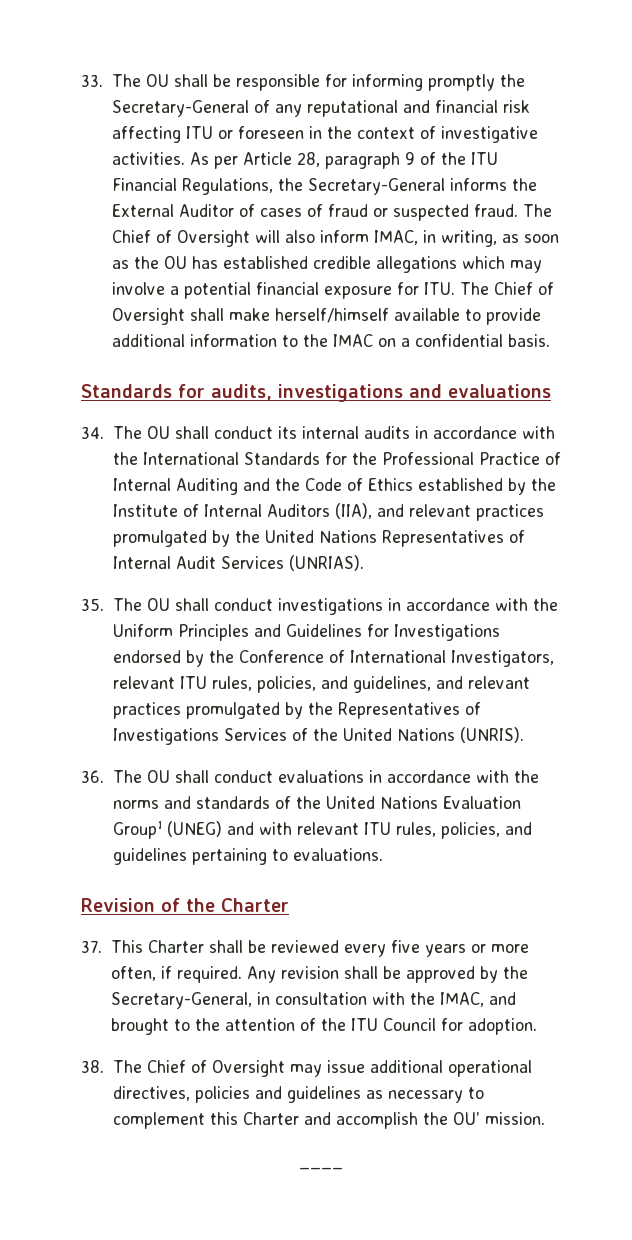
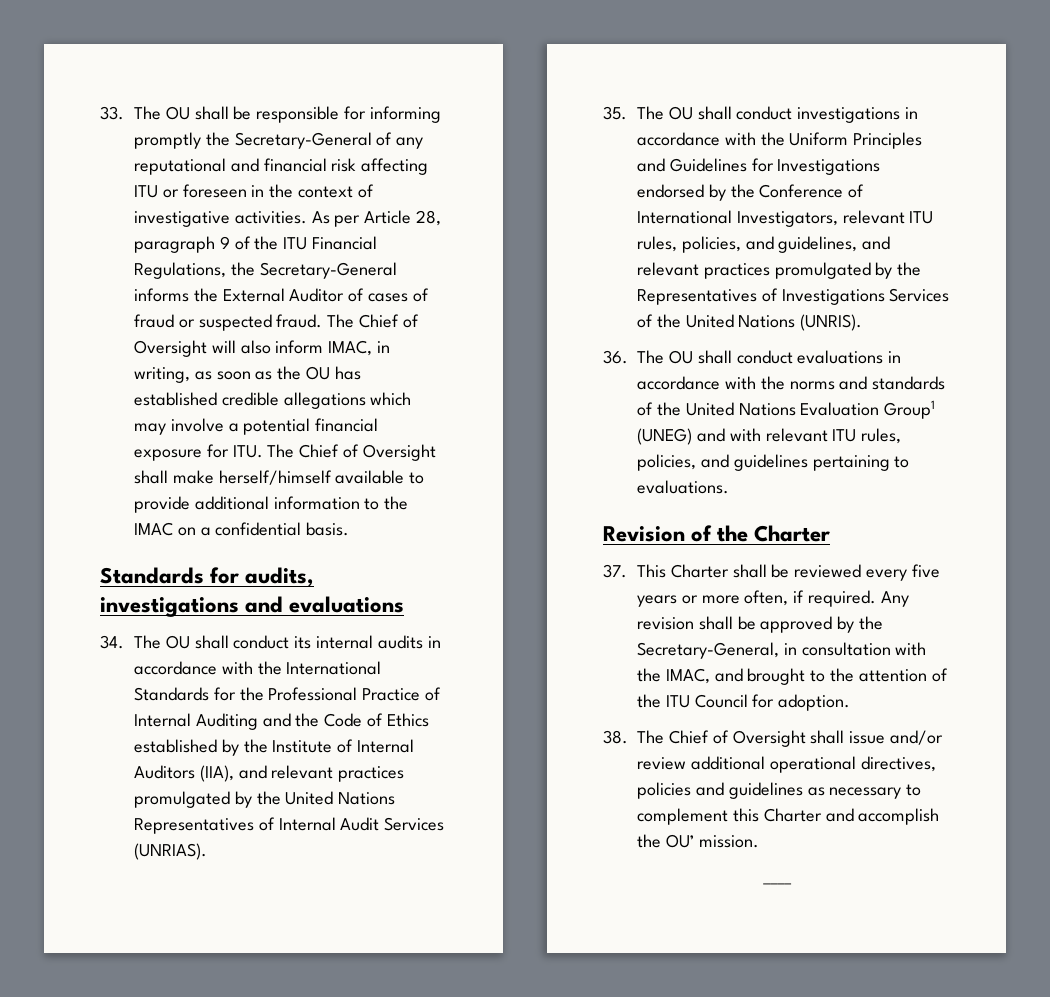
[289,1060,365,1077] may issue -> [810,730,944,745] [637,757,686,770] shall issue and/or review

